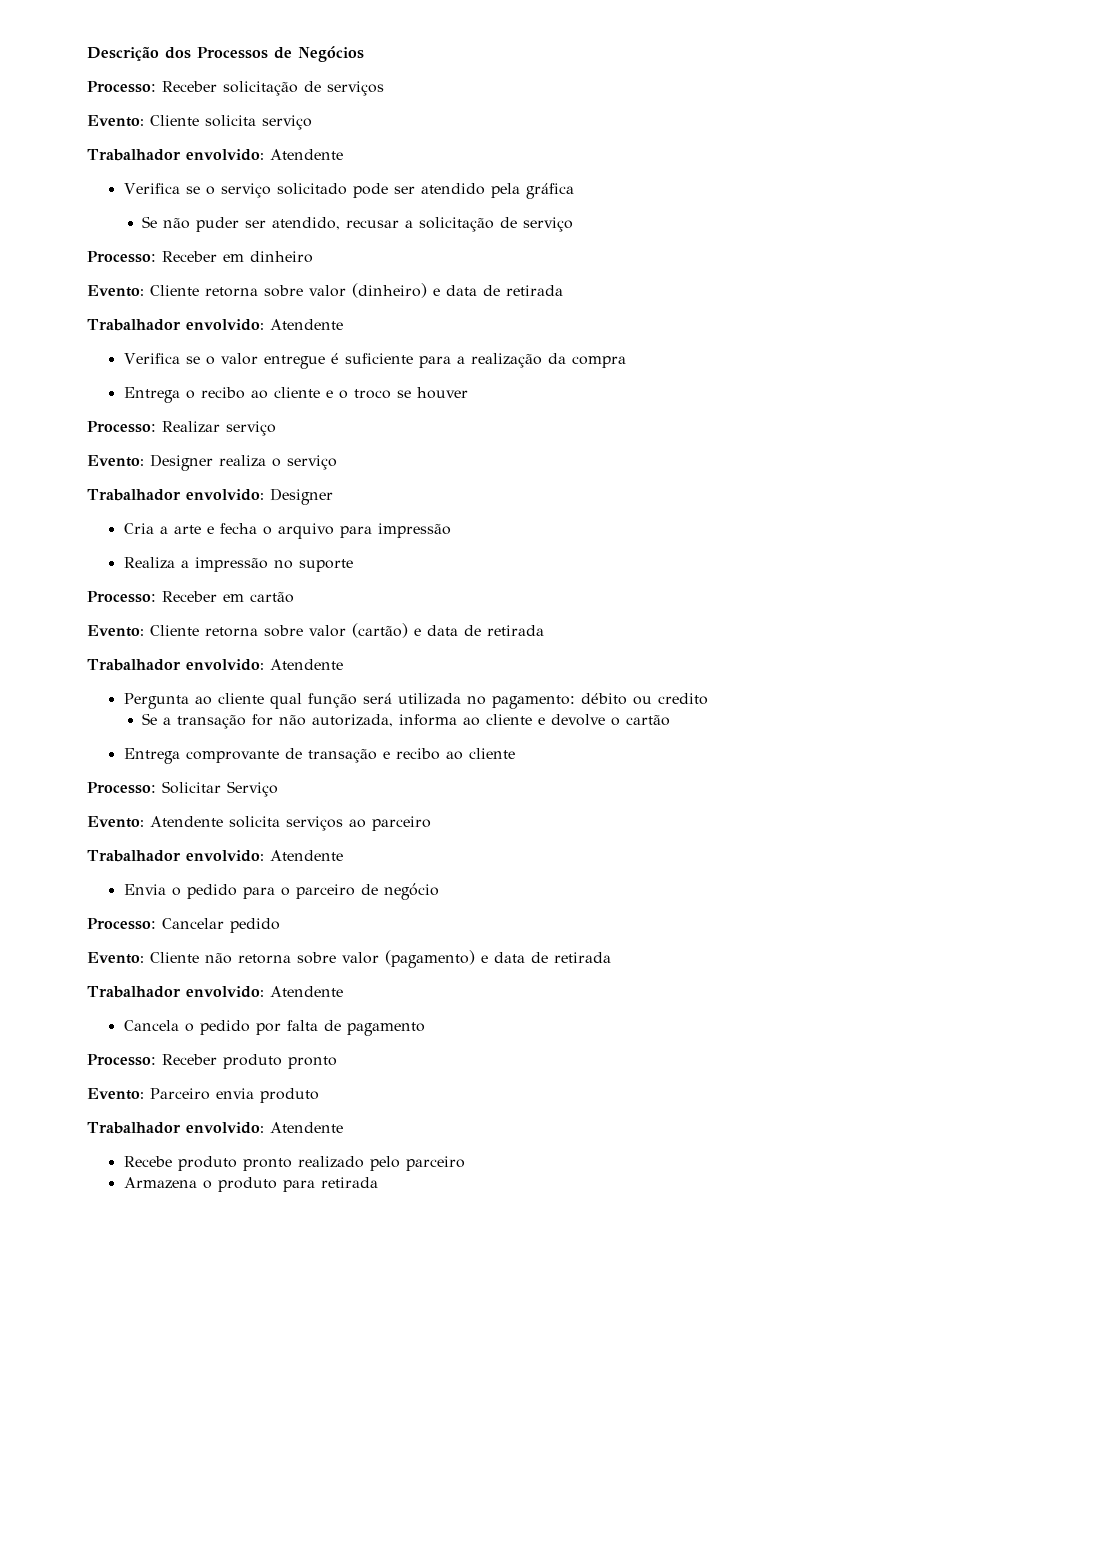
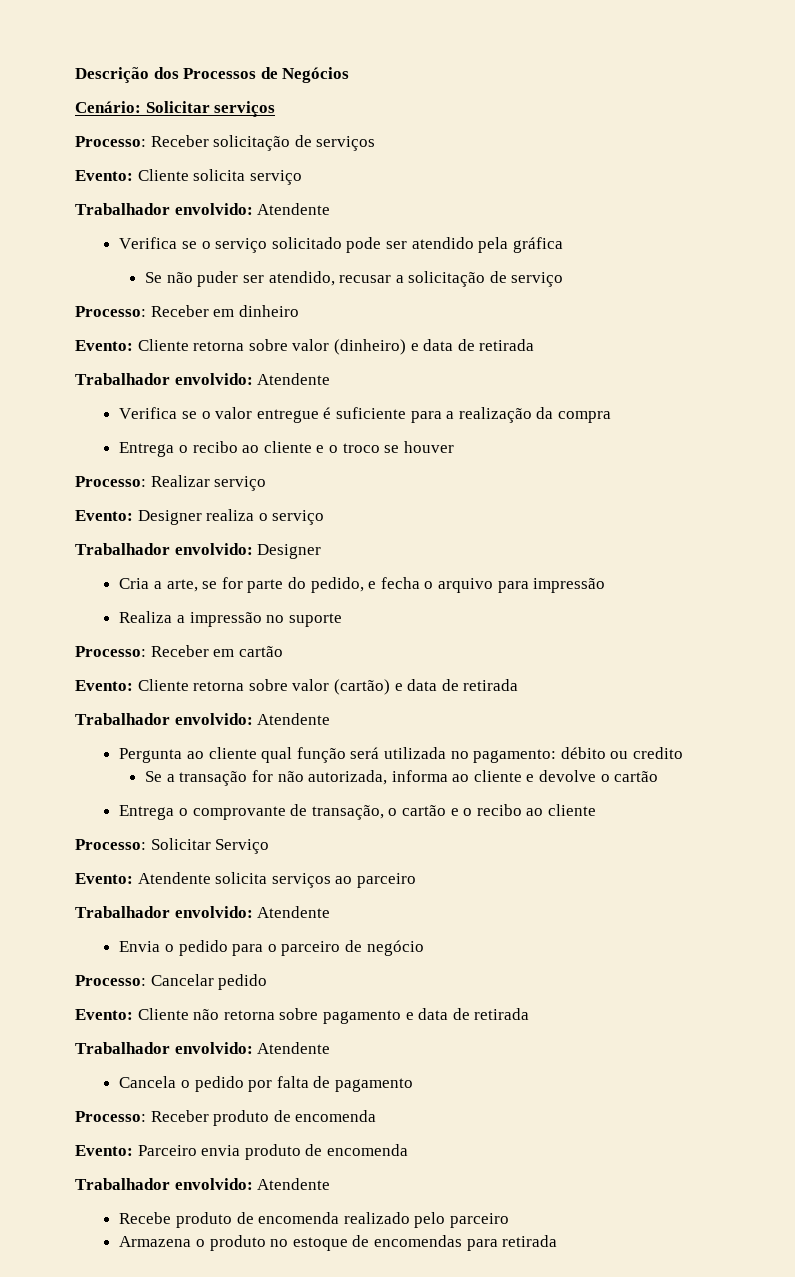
(364, 54) none -> [75,101,276,117] // Cenário: Solicitar serviços
[173,525,201,534] arte -> [166,577,364,593] arte, se for parte do pedido,
(180, 756) none -> [179,808,189,816] o
[307,749,390,763] transação e -> [311,805,473,820] transação, o cartão e o
[342,950,475,968] valor (pagamento) -> [322,1010,401,1024] pagamento
[288,1056,337,1069] pronto -> [273,1110,377,1122] de encomenda
(319, 1095) none -> [305,1144,408,1156] de encomenda
[242,1158,292,1171] pronto -> [236,1212,340,1224] de encomenda
(277, 1184) none -> [270,1235,462,1251] no estoque de encomendas

